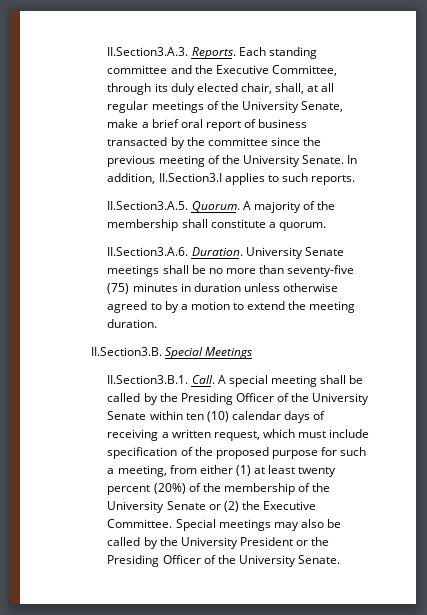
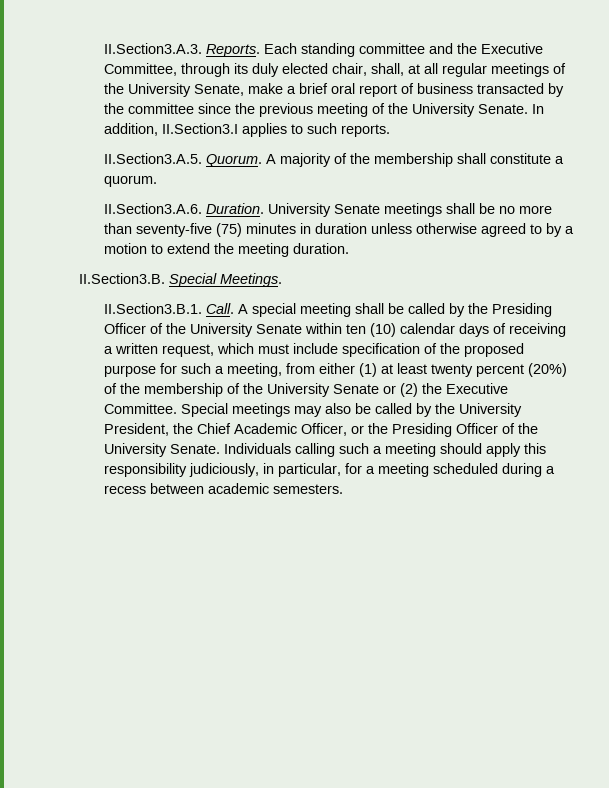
[204,347,252,359] Meetings -> [220,273,283,287] Meetings.
[239,537,293,546] President -> [103,423,347,436] President, the Chief Academic Officer,
(340, 559) none -> [223,443,546,457] [103,463,555,477] [103,483,343,494] Individuals calling such a meeting should apply this responsibility judiciously, in particular, for a meeting scheduled during a recess between academic semesters.

